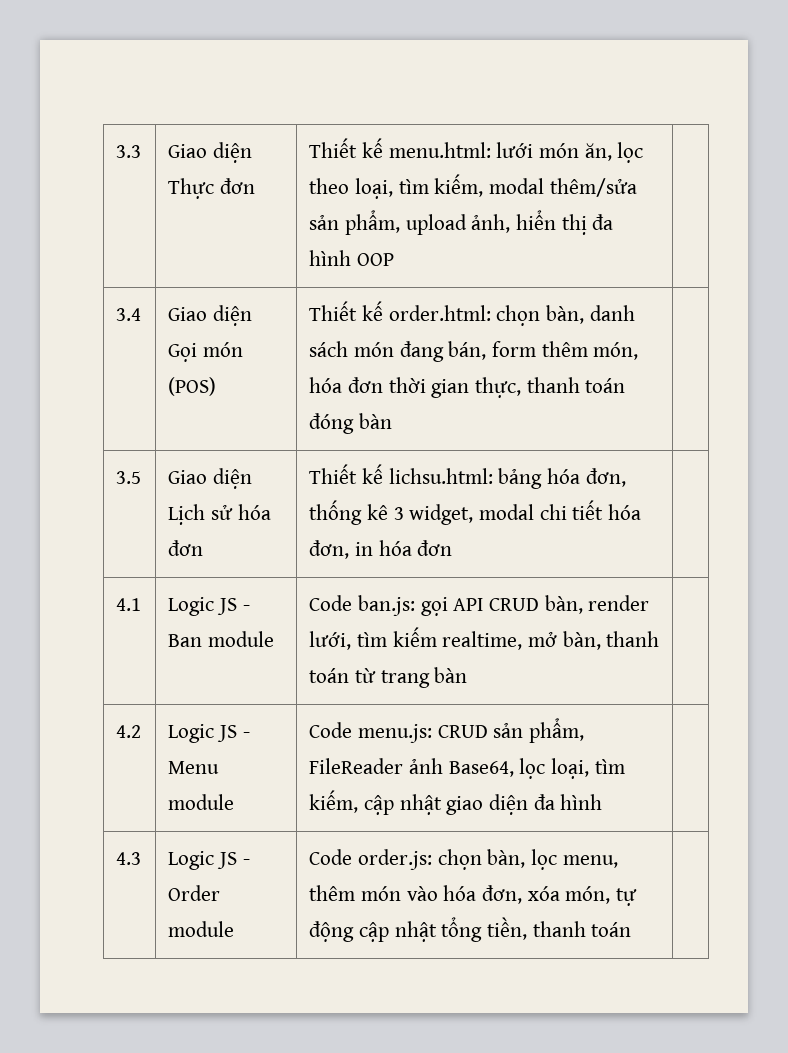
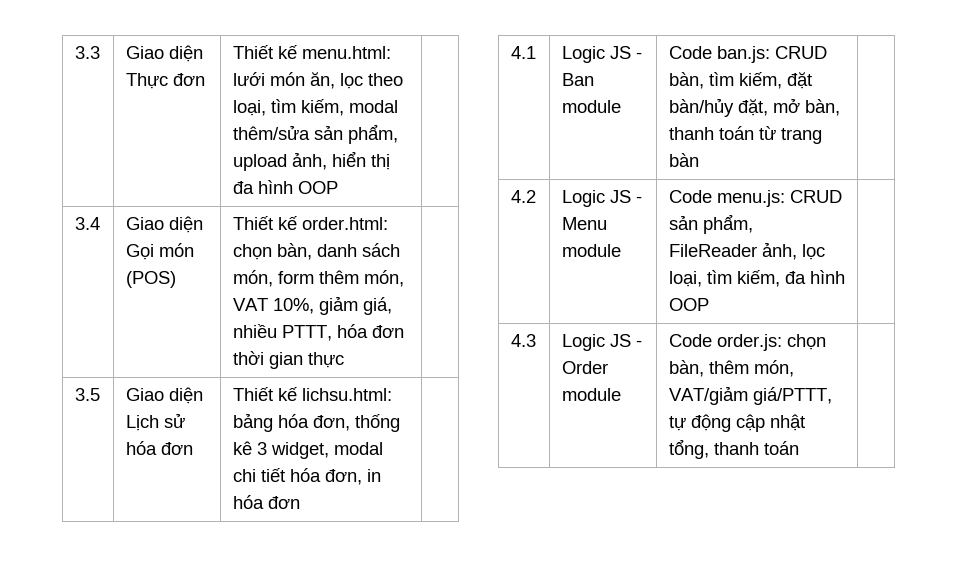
[353,341,639,362] [309,377,626,398] [309,413,392,434] món đang bán, form thêm món, hóa đơn thời gian thực, thanh toán đóng bàn -> [232,270,404,287] [232,296,392,315] [232,324,404,341] [232,351,344,369] món, form thêm món, VAT 10%, giảm giá, nhiều PTTT, hóa đơn thời gian thực
[420,595,650,616] [309,627,523,650] gọi API CRUD bàn, render lưới, tìm kiếm realtime, -> [774,46,827,59] [668,72,812,89] [668,98,768,117] CRUD bàn, tìm kiếm, đặt bàn/hủy đặt,
[408,758,514,777] ảnh Base64, -> [761,242,797,260] ảnh,
[363,794,603,815] cập nhật giao diện đa hình -> [784,270,845,284] [668,298,709,311] đa hình OOP
[530,849,618,870] [309,885,611,904] lọc menu, thêm món vào hóa đơn, xóa món, -> [708,360,794,377] [668,386,832,405] thêm món, VAT/giảm giá/PTTT,
[441,917,527,942] tổng tiền, -> [668,439,709,459] tổng,

